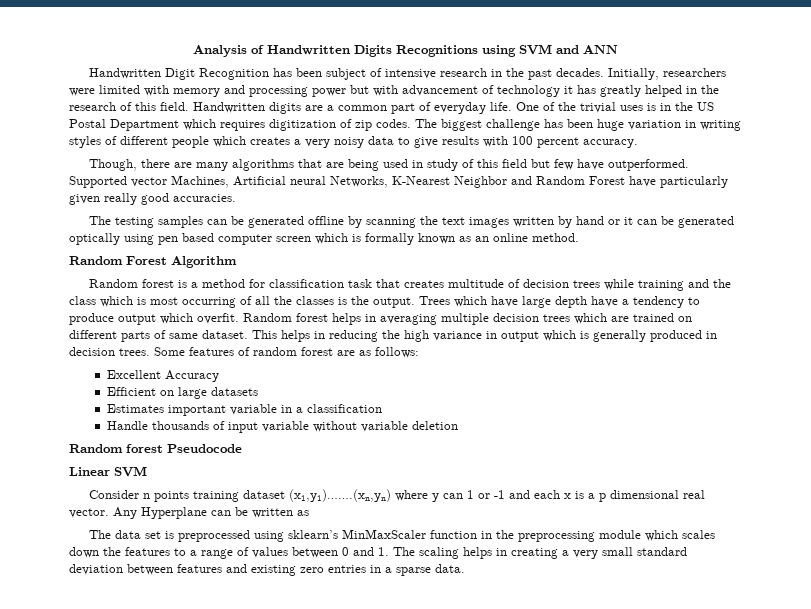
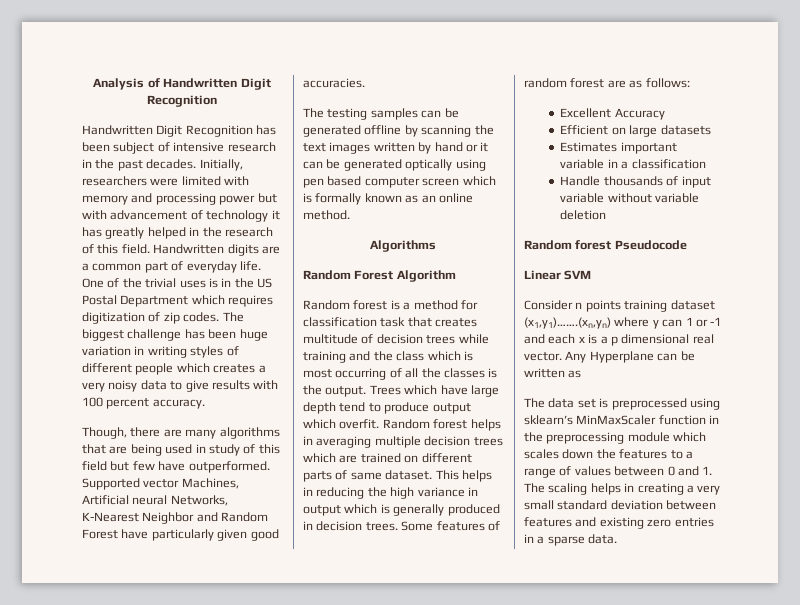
[354,44,618,57] Digits Recognitions using SVM and ANN -> [240,78,271,90] [147,95,217,107] Digit Recognition
[104,193,137,205] really -> (248, 535) none
(579, 237) none -> [370,240,436,252] // Algorithms
[591,296,684,308] have a tendency -> [339,402,366,412] tend

